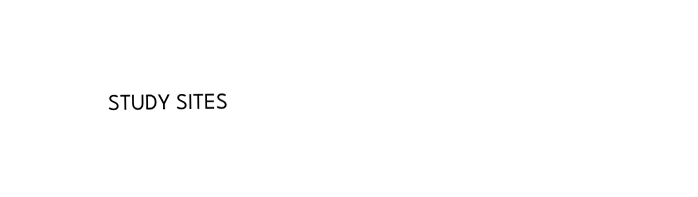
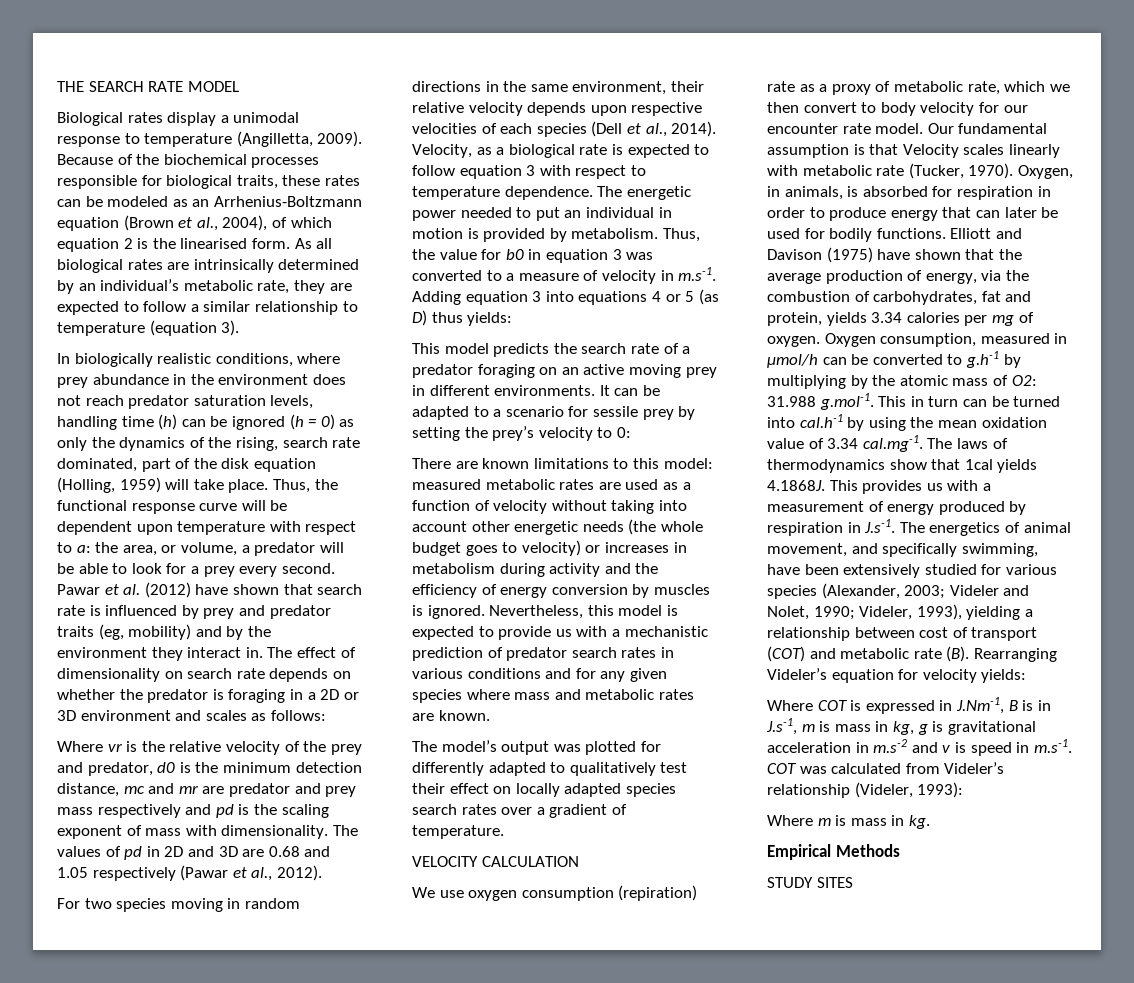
(107, 102) none -> [57,81,239,92] [57,112,300,126] [57,131,363,147] [57,154,320,168] [57,175,360,189] [57,196,362,207] [57,215,332,231] [57,238,333,252] [57,259,360,273] [57,279,352,294] [57,301,358,315] [57,320,240,336] [57,353,341,367] [57,374,346,388] [57,395,314,409] [57,414,355,430] [57,437,361,451] [57,458,316,472] [57,477,338,493] [57,500,288,514] [57,521,357,535] [57,542,344,556] [57,563,335,577] [57,582,363,598] [57,605,331,619] [57,624,271,640] [57,647,356,661] [57,668,351,682] [57,689,359,703] [57,710,326,721] [57,741,362,755] [57,762,362,776] [57,783,357,797] [57,804,329,818] [57,825,358,839] [57,846,331,860] [57,865,322,881] [57,898,300,912] [412,81,704,95] [412,102,703,116] [412,121,717,137] [412,144,710,158] [412,165,646,179] [412,186,691,200] [412,207,672,221] [412,228,700,242] [412,249,654,263] [412,267,717,284] [412,289,719,305] [412,310,513,326] [412,343,691,357] [412,364,717,378] [412,385,660,396] [412,406,696,420] [412,426,631,441] [412,458,713,469] [412,479,691,490] [412,500,687,514] [412,519,703,535] [412,540,687,556] [412,563,659,577] [412,584,710,598] [412,605,678,619] [412,626,708,640] [412,647,674,661] [412,668,667,682] [412,689,694,703] [412,710,490,721] [412,740,661,755] [412,762,688,776] [412,783,676,797] [412,804,627,818] [412,825,504,839] [412,856,579,867] [412,885,698,901] [767,81,1070,95] [767,102,1028,116] [767,123,1048,134] [767,144,1060,158] [767,163,1073,179] [767,186,1051,200] [767,207,1059,221] [767,228,1022,242] [767,247,1022,263] [767,270,1029,284] [767,291,1032,305] [767,312,1034,326] [767,333,1068,347] [767,351,1021,368] [767,375,1037,389] [767,393,1061,410] [767,414,1047,431] [767,435,1008,452] [767,459,1038,473] [767,480,991,494] [767,501,1027,515] [767,519,1071,536] [767,543,1038,557] [767,564,1057,578] [767,583,1030,599] [767,604,1033,620] [767,627,1038,641] [767,646,1057,662] [767,668,1027,683] [767,697,1051,714] [766,718,1036,735] [767,739,1072,756] [767,762,1005,774] [767,782,964,798] [767,815,930,829] [767,844,900,860] THE SEARCH RATE MODEL // Biological rates display a unimodal response to temperature (Angilletta, 2009). Because of the biochemical processes responsible for biological traits, these rates can be modeled as an Arrhenius-Boltzmann equation (Brown et al., 2004), of which equation 2 is the linearised form. As all biological rates are intrinsically determined by an individual’s metabolic rate, they are expected to follow a similar relationship to temperature (equation 3). // In biologically realistic conditions, where prey abundance in the environment does not reach predator saturation levels, handling time (h) can be ignored (h = 0) as only the dynamics of the rising, search rate dominated, part of the disk equation (Holling, 1959) will take place. Thus, the functional response curve will be dependent upon temperature with respect to a: the area, or volume, a predator will be able to look for a prey every second. Pawar et al. (2012) have shown that search rate is influenced by prey and predator traits (eg, mobility) and by the environment they interact in. The effect of dimensionality on search rate depends on whether the predator is foraging in a 2D or 3D environment and scales as follows: // Where vr is the relative velocity of the prey and predator, d0 is the minimum detection distance, mc and mr are predator and prey mass respectively and pd is the scaling exponent of mass with dimensionality. The values of pd in 2D and 3D are 0.68 and 1.05 respectively (Pawar et al., 2012). // For two species moving in random directions in the same environment, their relative velocity depends upon respective velocities of each species (Dell et al., 2014). Velocity, as a biological rate is expected to follow equation 3 with respect to temperature dependence. The energetic power needed to put an individual in motion is provided by metabolism. Thus, the value for b0 in equation 3 was converted to a measure of velocity in m.s-1. Adding equation 3 into equations 4 or 5 (as D) thus yields: // This model predicts the search rate of a predator foraging on an active moving prey in different environments. It can be adapted to a scenario for sessile prey by setting the prey’s velocity to 0: // There are known limitations to this model: measured metabolic rates are used as a function of velocity without taking into account other energetic needs (the whole budget goes to velocity) or increases in metabolism during activity and the efficiency of energy conversion by muscles is ignored. Nevertheless, this model is expected to provide us with a mechanistic prediction of predator search rates in various conditions and for any given species where mass and metabolic rates are known. // The model’s output was plotted for differently adapted to qualitatively test their effect on locally adapted species search rates over a gradient of temperature. // VELOCITY CALCULATION // We use oxygen consumption (repiration) rate as a proxy of metabolic rate, which we then convert to body velocity for our encounter rate model. Our fundamental assumption is that Velocity scales linearly with metabolic rate (Tucker, 1970). Oxygen, in animals, is absorbed for respiration in order to produce energy that can later be used for bodily functions. Elliott and Davison (1975) have shown that the average production of energy, via the combustion of carbohydrates, fat and protein, yields 3.34 calories per mg of oxygen. Oxygen consumption, measured in μmol/h can be converted to g.h-1 by multiplying by the atomic mass of O2: 31.988 g.mol-1. This in turn can be turned into cal.h-1 by using the mean oxidation value of 3.34 cal.mg-1. The laws of thermodynamics show that 1cal yields 4.1868J. This provides us with a measurement of energy produced by respiration in J.s-1. The energetics of animal movement, and specifically swimming, have been extensively studied for various species (Alexander, 2003; Videler and Nolet, 1990; Videler, 1993), yielding a relationship between cost of transport (COT) and metabolic rate (B). Rearranging Videler’s equation for velocity yields: // Where COT is expressed in J.Nm-1, B is in J.s-1, m is mass in kg, g is gravitational acceleration in m.s-2 and v is speed in m.s-1. COT was calculated from Videler’s relationship (Videler, 1993): // Where m is mass in kg. // Empirical Methods //

